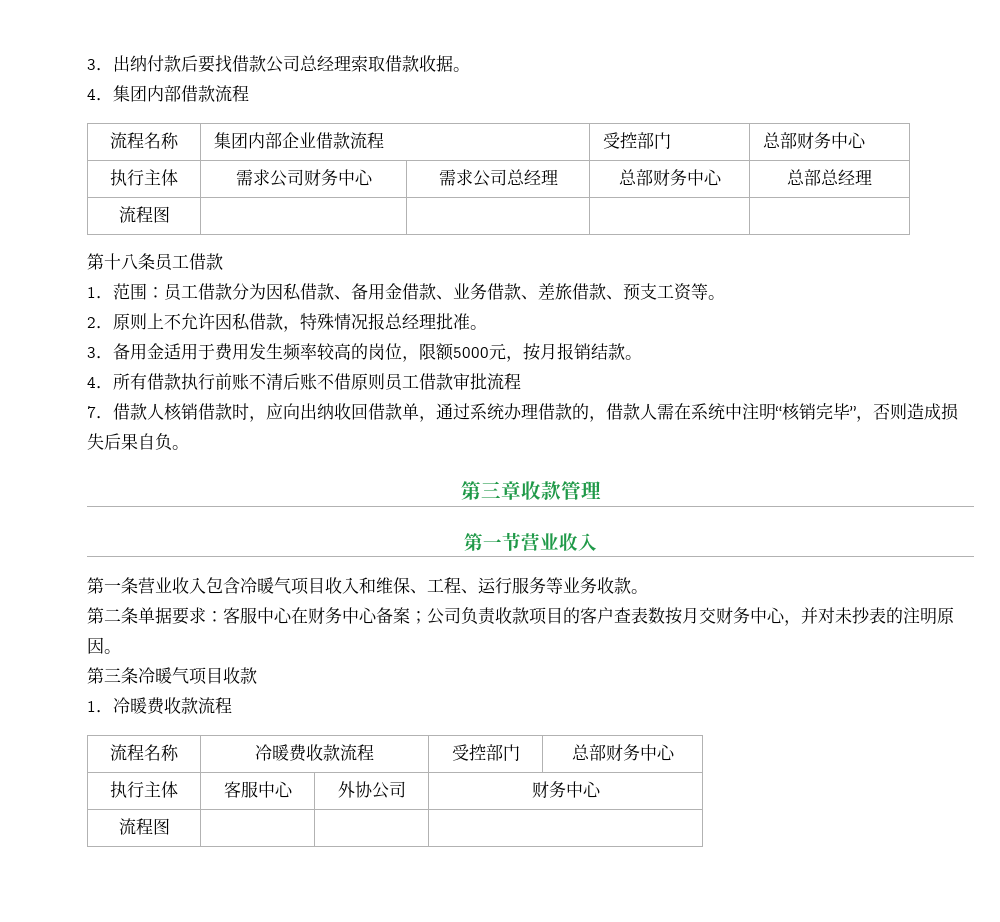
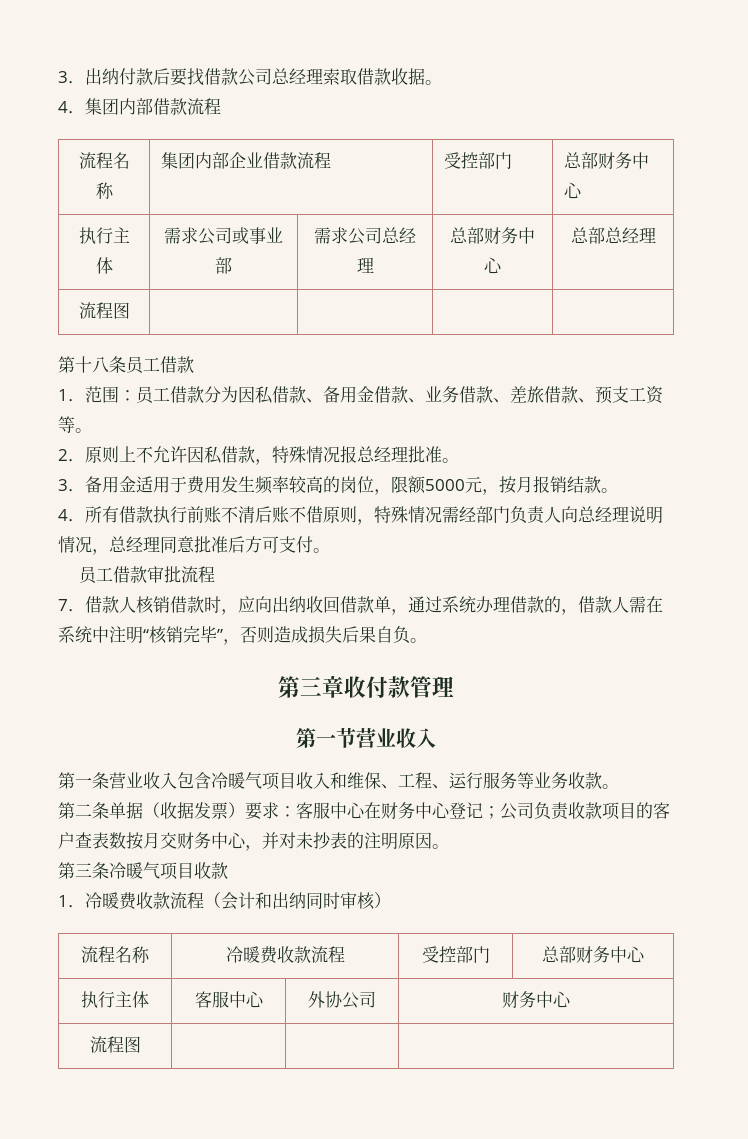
[303,169,373,186] 财务中心 -> [232,227,283,244] [215,257,232,274] 或事业部
(385, 381) none -> [357,506,663,525] [58,536,330,555] ，特殊情况需经部门负责人向总经理说明情况，总经理同意批准后方可支付。 //
(541, 490) none -> [366,676,388,698] 付
(172, 615) none -> [143,802,245,819] （收据发票）
[376,607,410,624] 备案 -> [449,802,483,819] 登记
(232, 705) none -> [204,892,391,910] （会计和出纳同时审核）

